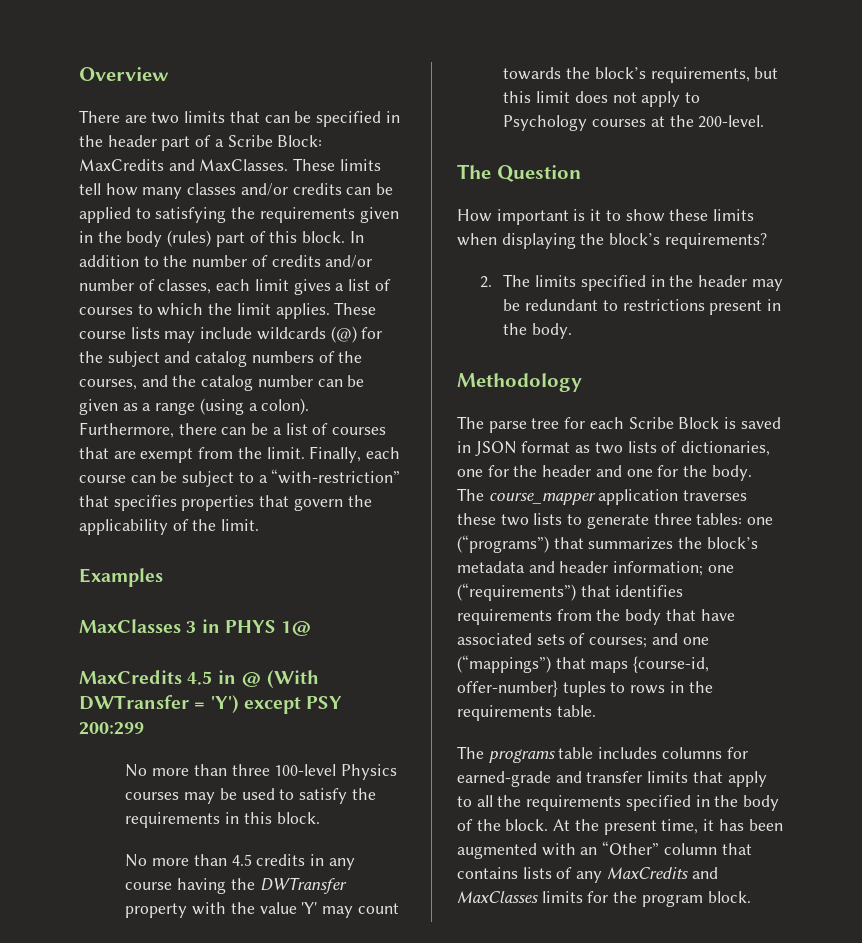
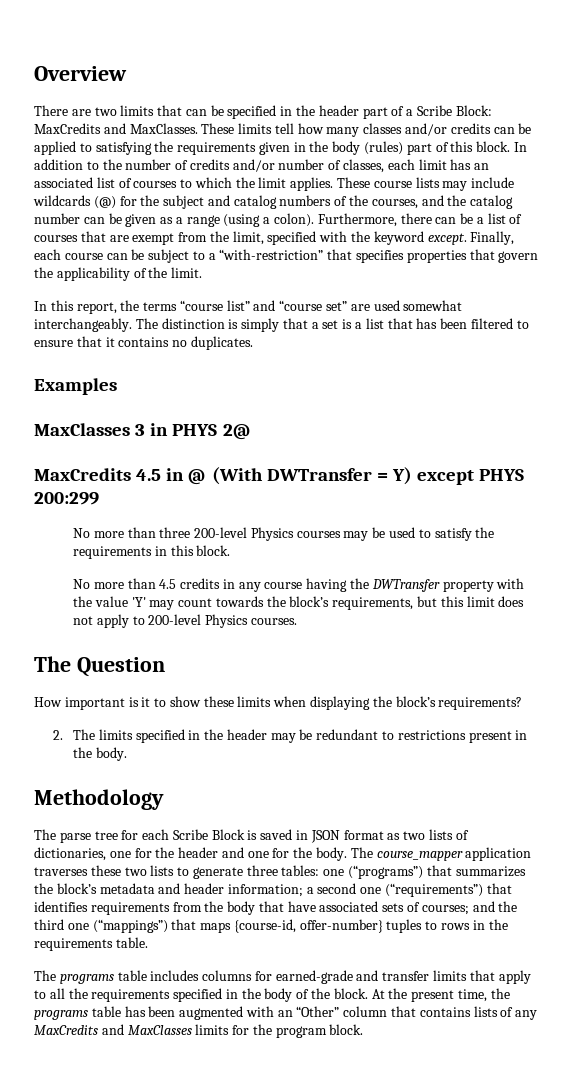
[293,279,345,295] gives a -> [450,159,490,170] [34,177,93,188] has an associated
[266,447,305,459] limit. -> [232,231,467,245] limit, specified with the keyword except.
(260, 525) none -> [34,300,463,314] [34,318,529,332] [34,336,253,350] // In this report, the terms “course list” and “course set” are used somewhat interchangeably. The distinction is simply that a set is a list that has been filtered to ensure that it contains no duplicates.
[281,621,313,636] 1@ -> [222,424,251,440] 2@
[210,695,343,714] 'Y') except PSY -> [391,467,525,485] Y) except PHYS
[274,764,337,776] 100-level -> [194,527,248,538] 200-level
[503,115,765,131] Psychology courses at the 200-level. -> [148,614,297,628] 200-level Physics courses.
(704, 568) none -> [306,883,357,894] a second
(678, 639) none -> [498,901,518,912] [34,919,64,930] the third
[703,819,715,831] it -> [490,988,510,999] [34,1006,121,1020] the programs table

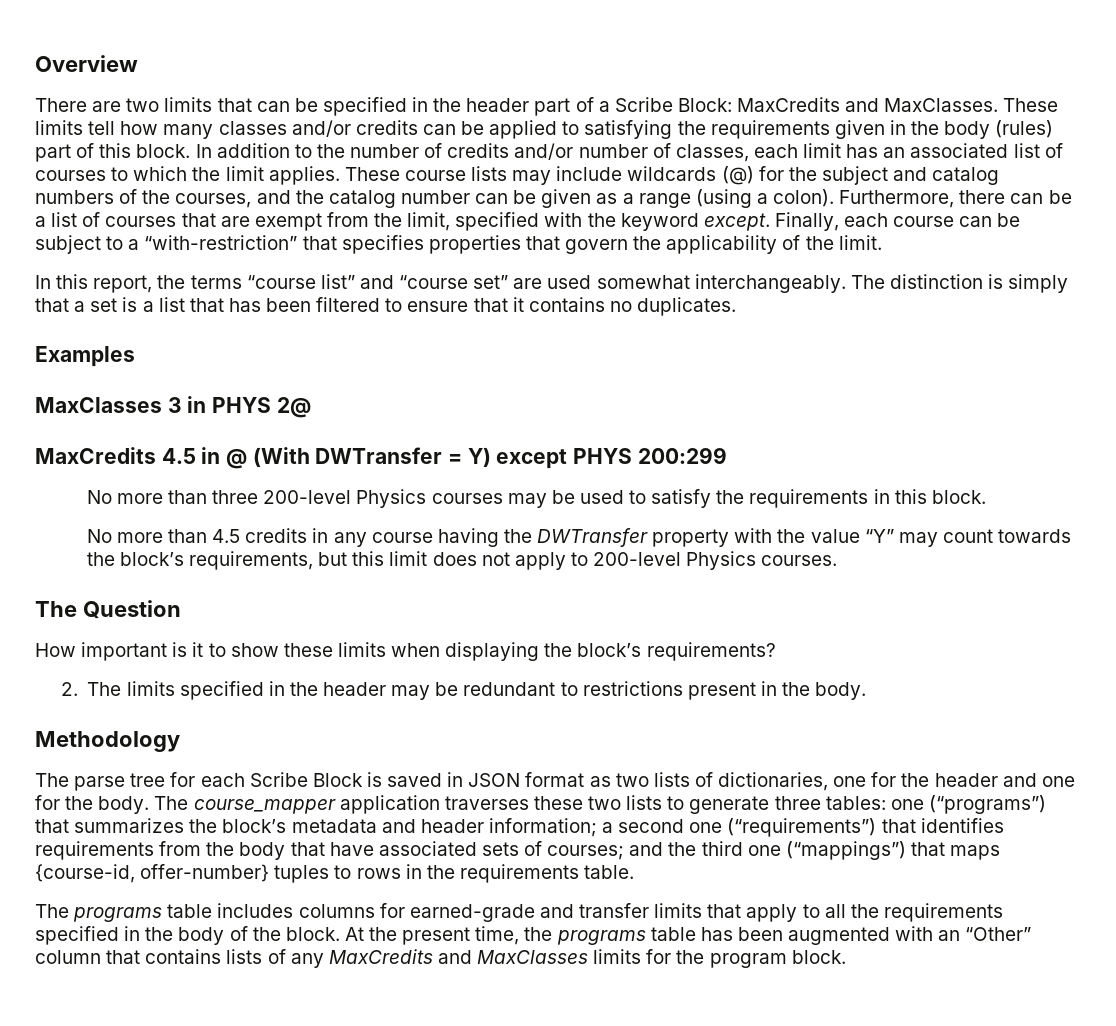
[131,597,146,607] 'Y' -> [864,529,894,543] “Y”

